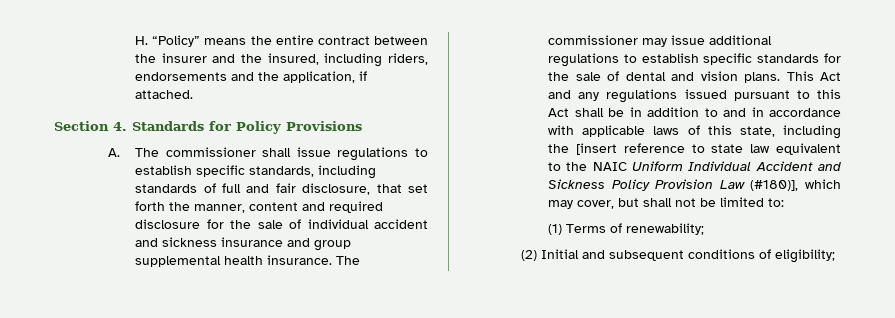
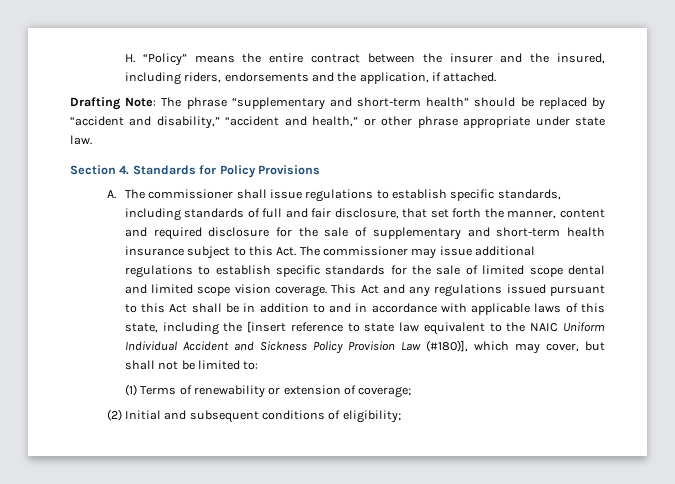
(194, 94) none -> [70,97,605,110] [70,116,605,129] [70,135,92,145] // Drafting Note: The phrase “supplementary and short-term health” should be replaced by “accident and disability,” “accident and health,” or other phrase appropriate under state law.
[307,219,428,229] [135,237,352,251] [135,255,333,267] individual accident and sickness insurance and group supplemental health insurance. -> [372,227,606,240] [124,246,297,259] supplementary and short-term health insurance subject to this Act.
[625,71,781,83] dental and vision plans. -> [482,265,606,277] [124,284,327,297] limited scope dental and limited scope vision coverage.
[626,223,705,235] renewability; -> [193,385,412,398] renewability or extension of coverage;

